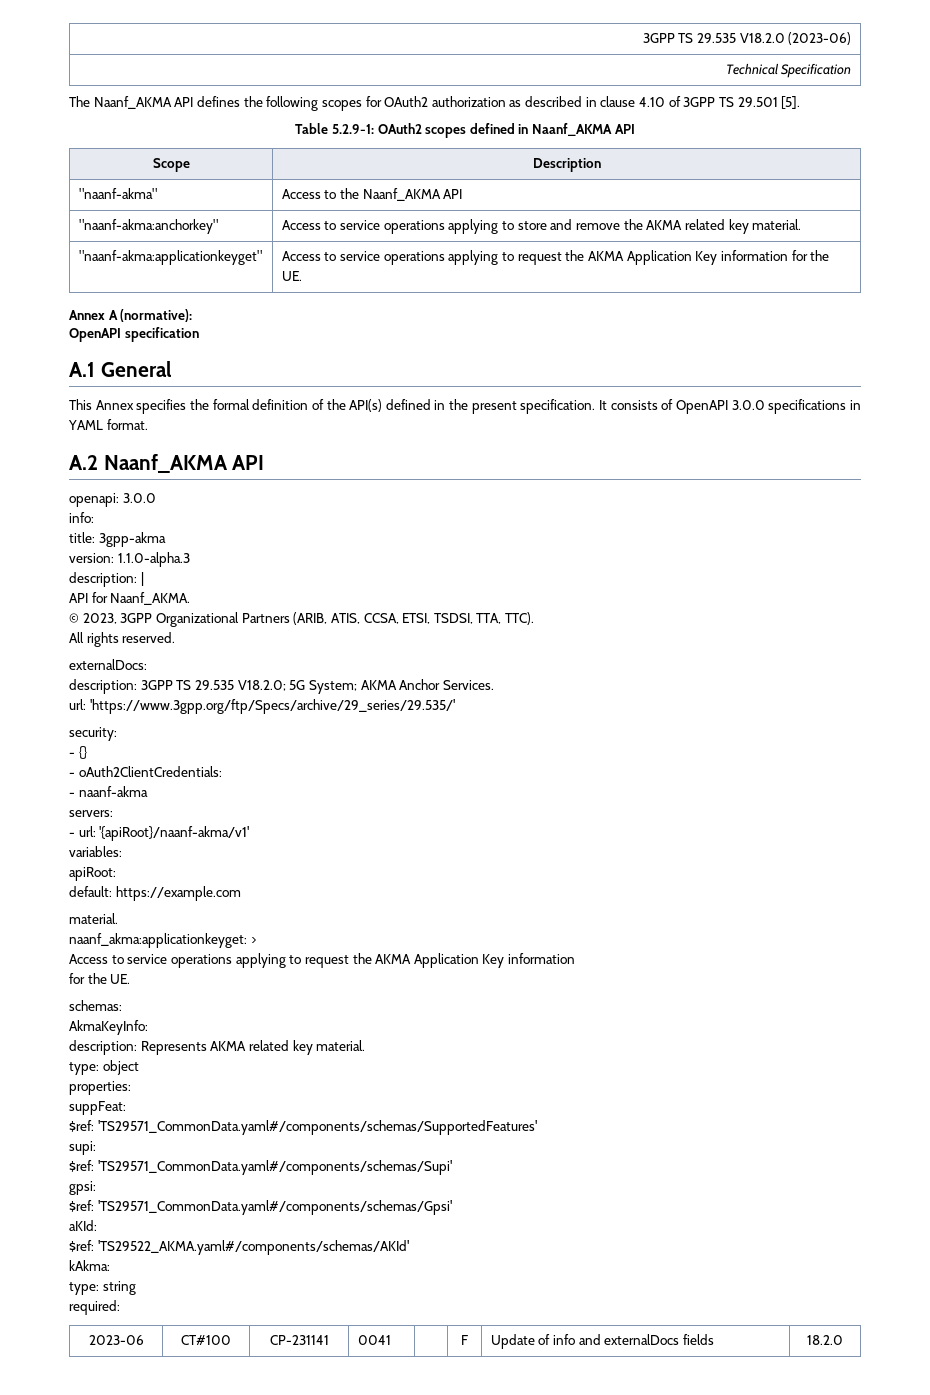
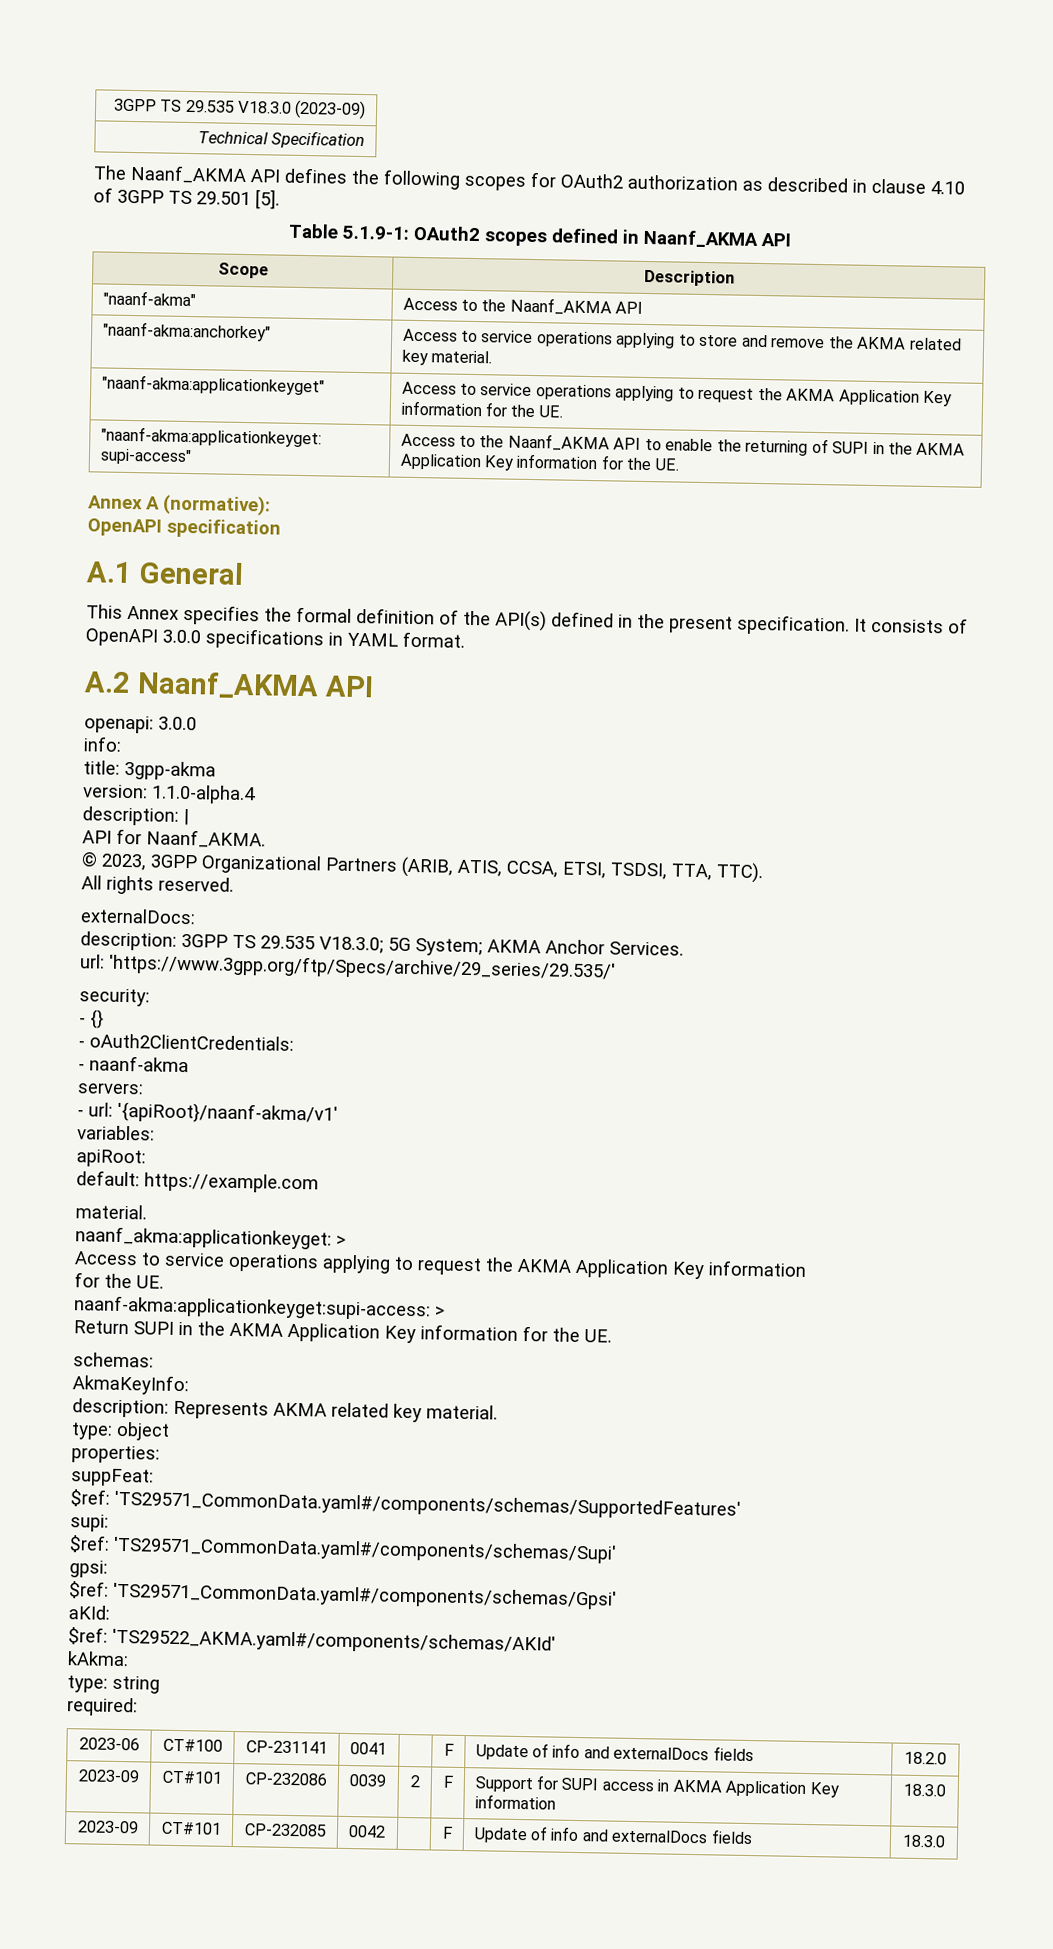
[642,32,852,45] 3GPP TS 29.535 V18.2.0 (2023-06) -> [113,98,367,120] 3GPP TS 29.535 V18.3.0 (2023-09)
[331,124,374,134] 5.2.9-1: -> [341,225,410,240] 5.1.9-1:
(302, 276) none -> [100,426,322,448] [99,448,192,466] [400,433,966,456] [399,453,680,471] // "naanf-akma:applicationkeyget: supi-access" | Access to the Naanf_AKMA API to enable the returning of SUPI in the AKMA Application Key information for the UE.
[117,552,190,567] 1.1.0-alpha.3 -> [151,784,256,805] 1.1.0-alpha.4
[237,680,286,691] V18.2.0; -> [319,936,384,954] V18.3.0;
(131, 979) none -> [74,1295,445,1321] [73,1320,612,1344] // naanf-akma:applicationkeyget:supi-access: > // Return SUPI in the AKMA Application Key information for the UE.
(843, 1340) none -> [77,1769,140,1783] [161,1770,223,1784] [244,1772,328,1786] [348,1774,387,1787] [410,1775,422,1788] [442,1775,454,1788] [474,1775,839,1798] [474,1794,556,1810] [903,1783,946,1797] [76,1820,139,1834] [160,1821,222,1835] [243,1823,327,1837] [347,1825,386,1838] [441,1826,453,1839] [473,1826,753,1845] [902,1834,946,1848] // 2023-09 | CT#101 | CP-232086 | 0039 | 2 | F | Support for SUPI access in AKMA Application Key information | 18.3.0 // 2023-09 | CT#101 | CP-232085 | 0042 | | F | Update of info and externalDocs fields | 18.3.0

